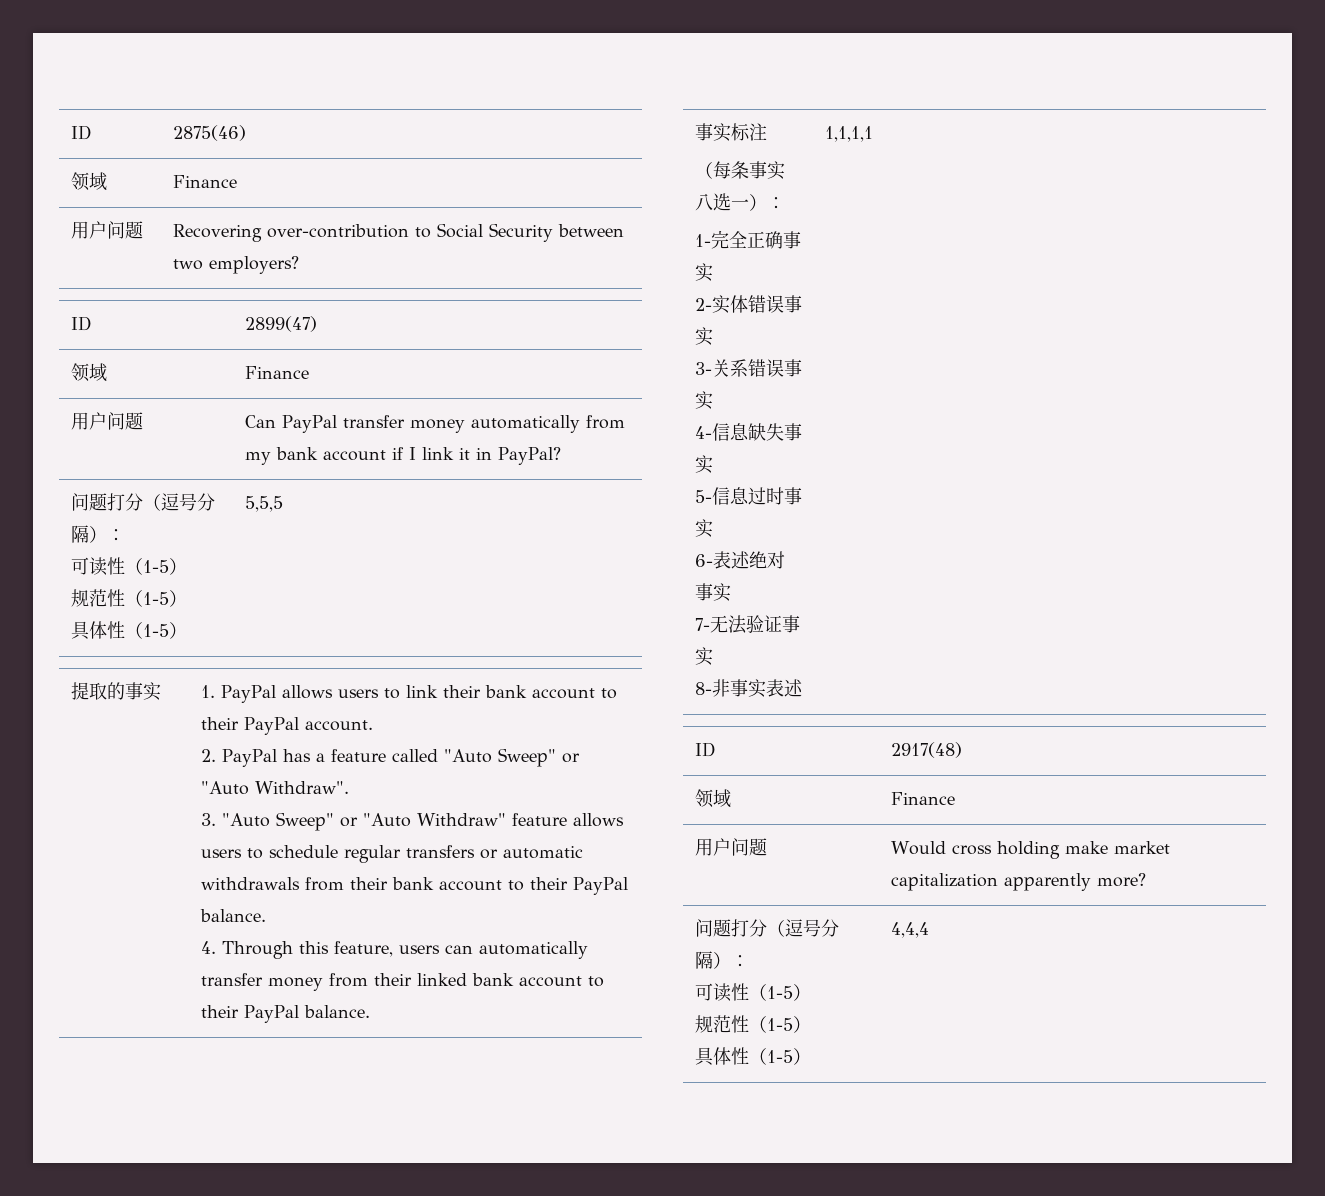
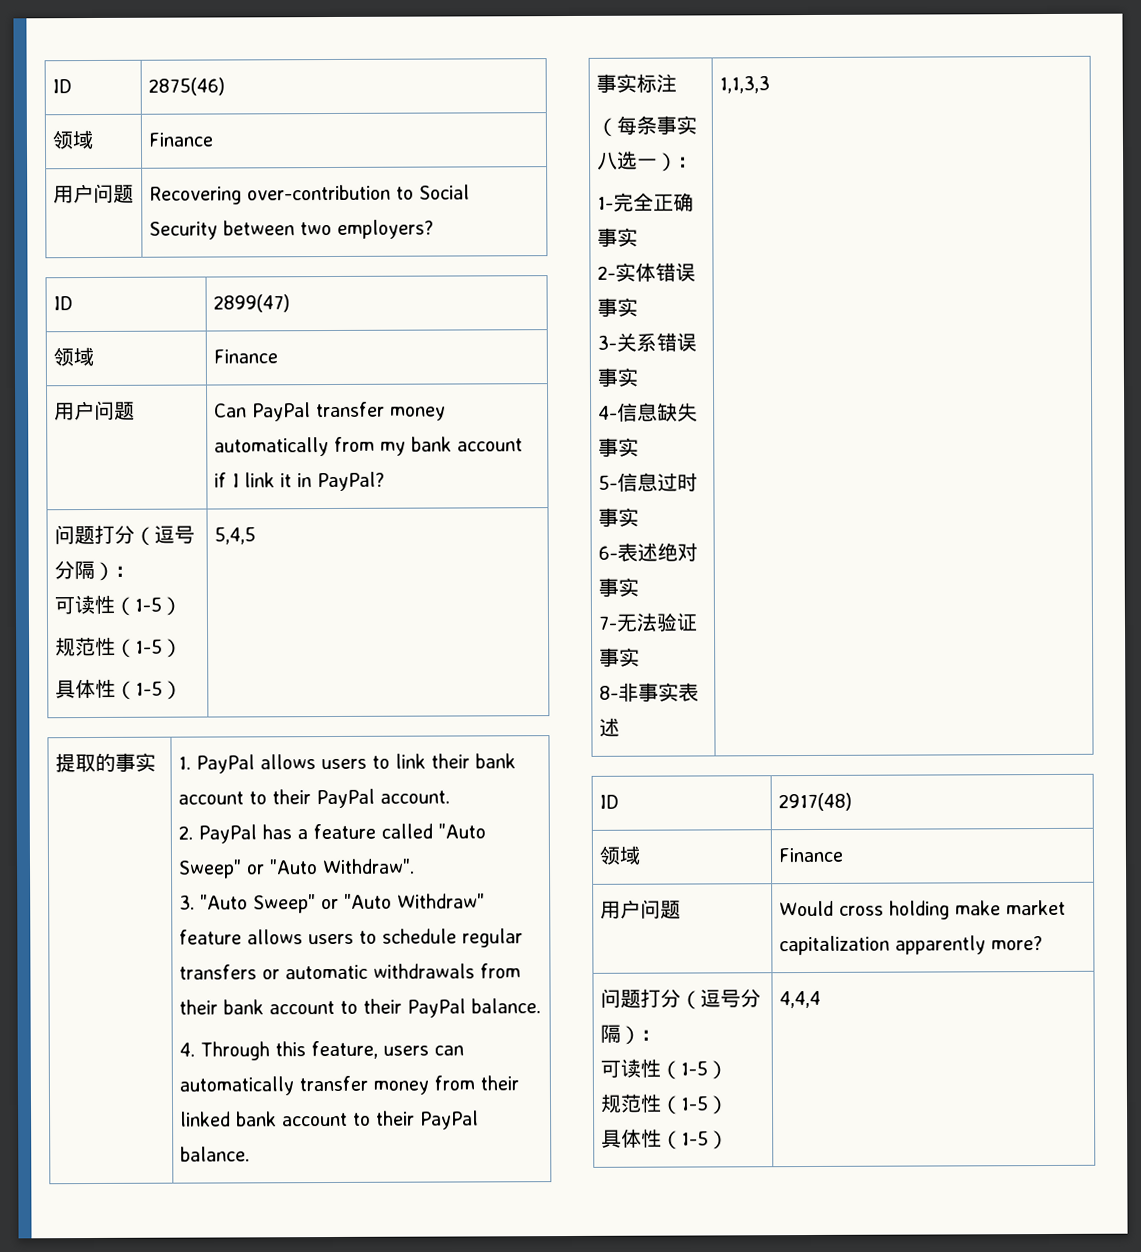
[244,496,283,512] 5,5,5 -> [214,526,257,545] 5,4,5
[824,126,873,142] 1,1,1,1 -> [719,75,771,94] 1,1,3,3

